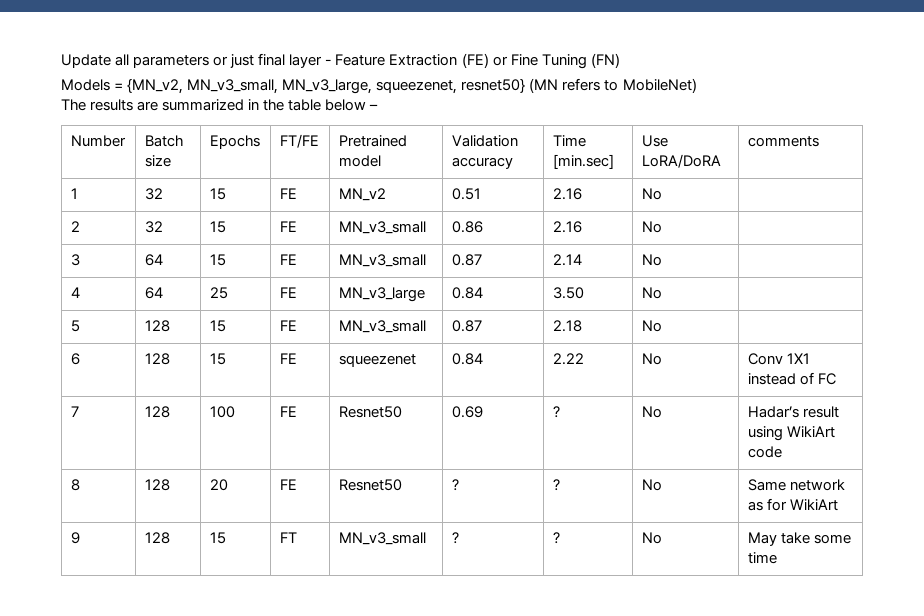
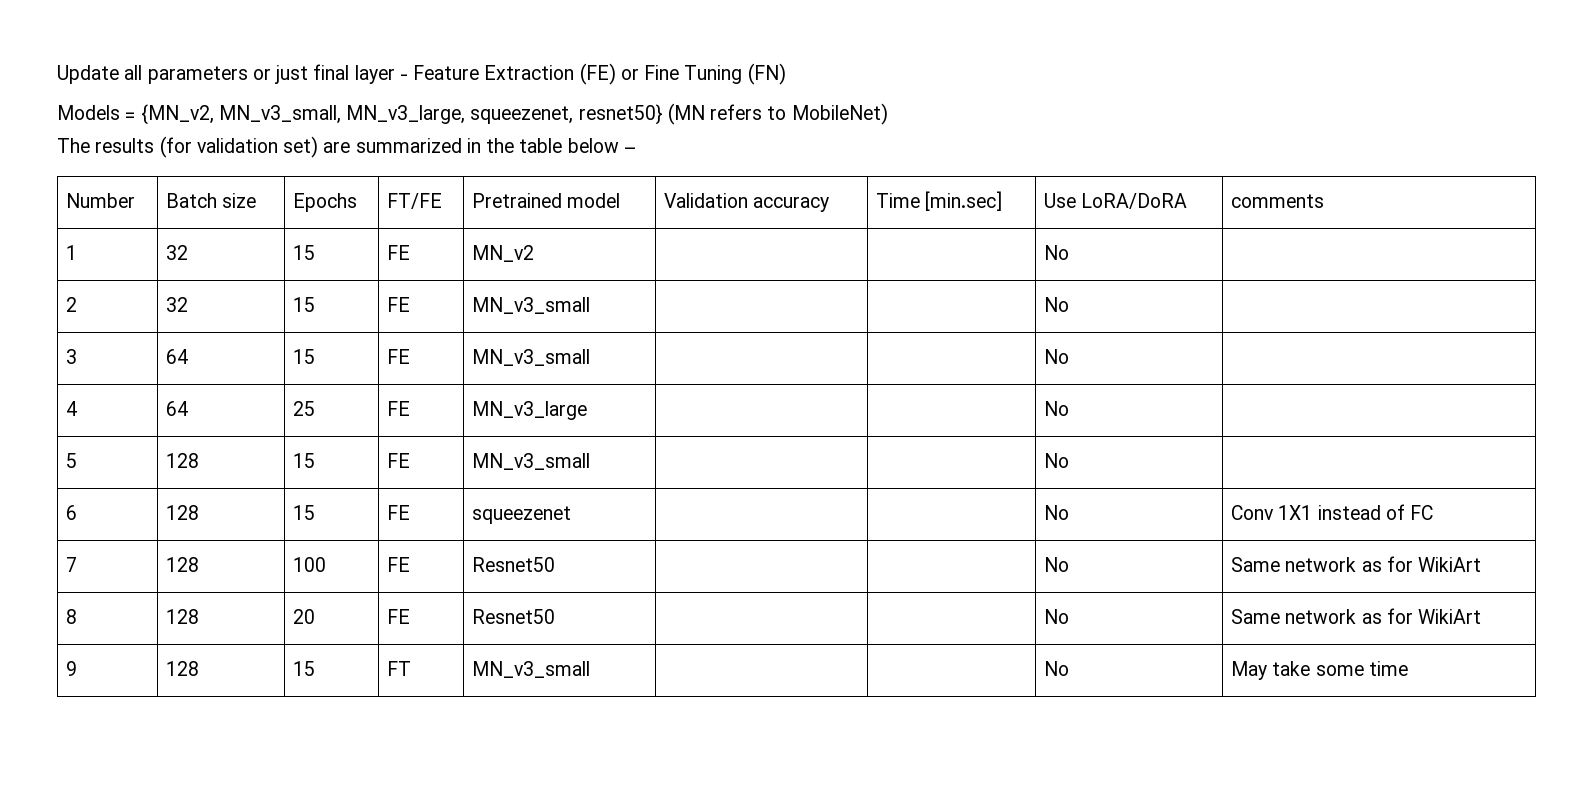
(134, 105) none -> [159,136,319,158] (for validation set)
[451,188,481,200] [552,188,582,200] 0.51 | 2.16 -> (535, 253) |
[451,221,483,233] [552,221,582,233] 0.86 | 2.16 -> (591, 305) |
[451,254,482,266] [552,254,582,266] 0.87 | 2.14 -> (591, 357) |
[451,287,483,299] [552,287,584,299] 0.84 | 3.50 -> (588, 410) |
[451,320,482,332] [552,320,582,332] 0.87 | 2.18 -> (591, 461) |
[451,353,483,365] [552,353,584,365] 0.84 | 2.22 -> (572, 515) |
[451,406,483,418] [552,406,560,418] [641,406,662,418] [747,406,839,418] [747,426,835,441] [747,446,782,458] 0.69 | ? | No | Hadar’s result using WikiArt code -> [1044,557,1070,572] [1231,556,1482,572] | | No | Same network as for WikiArt
[451,479,459,491] [552,479,560,491] ? | ? -> (556, 616) |
[451,532,459,544] [552,532,560,544] ? | ? -> (591, 669) |

